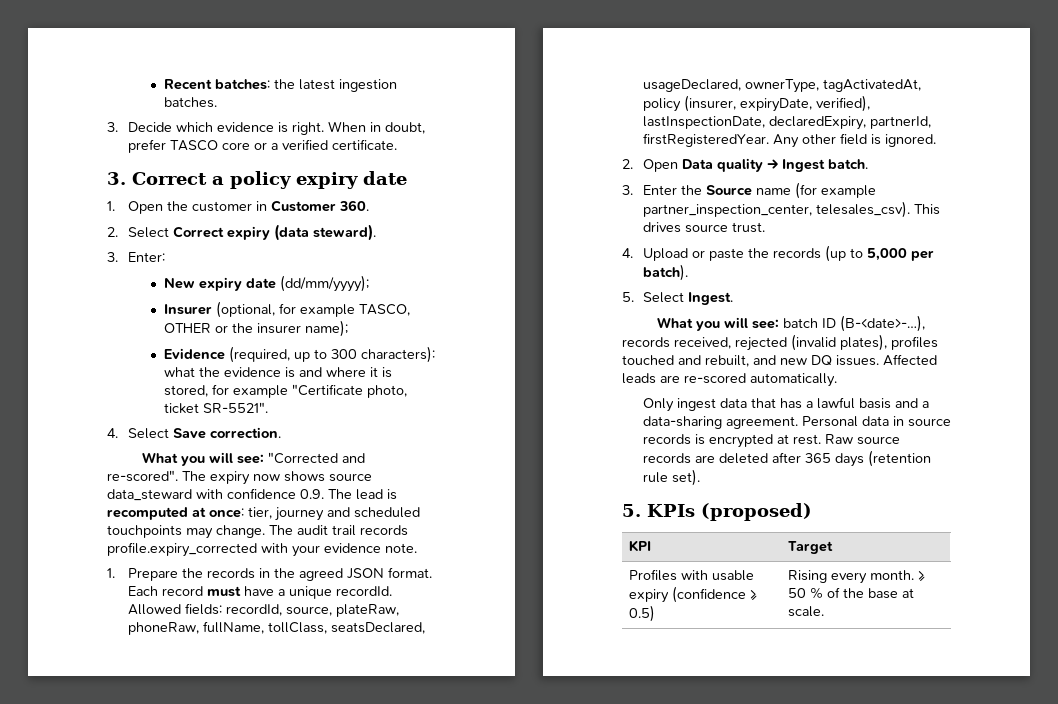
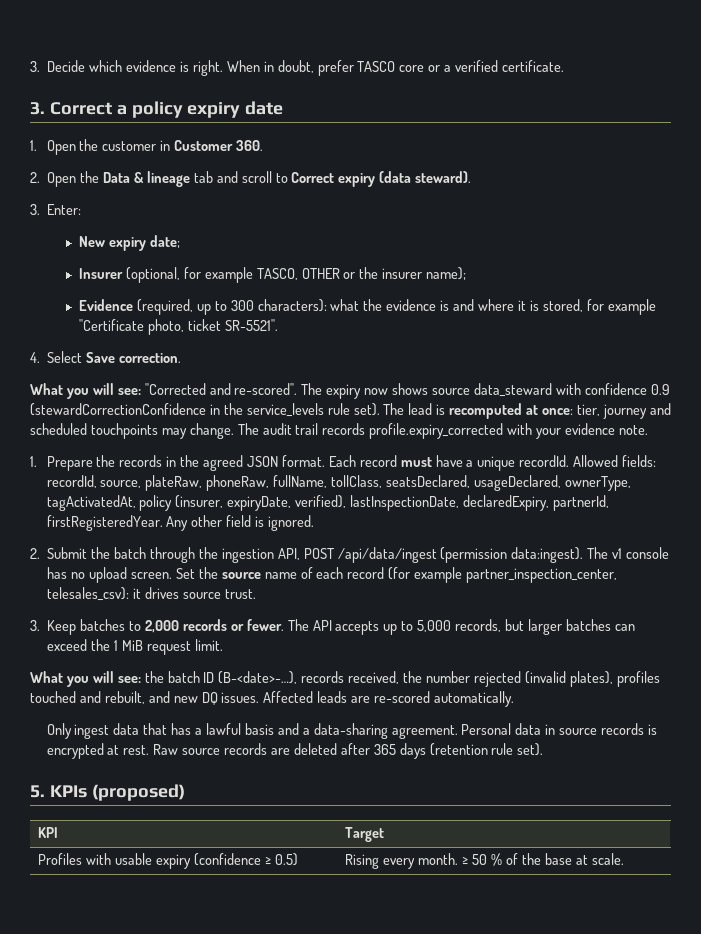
[164,79,398,92] [164,97,218,108] Recent batches: the latest ingestion batches. // -> (30, 66) none
[127,227,169,238] Select -> [47,171,288,187] Open the Data & lineage tab and scroll to
[246,275,370,292] date (dd/mm/yyyy); -> [149,235,180,248] date;
[300,489,324,499] 0.9. -> [650,384,670,395] [30,403,380,417] 0.9 (stewardCorrectionConfidence in the service_levels rule set).
[642,158,868,172] [622,185,791,196] Open Data quality → Ingest batch. // 3. Enter the Source name -> [47,547,670,563] [47,567,385,583] Submit the batch through the ingestion API, POST /api/data/ingest (permission data:ingest). The v1 console has no upload screen. Set the source name of each record
[815,201,940,218] telesales_csv). This -> [47,587,142,601] telesales_csv): it
[622,245,934,262] [642,264,688,281] [622,292,733,305] [656,317,779,331] 4. Upload or paste the records (up to 5,000 per batch). // 5. Select Ingest. // What you will see: -> [30,619,635,635] [47,639,223,655] [30,671,164,687] 3. Keep batches to 2,000 records or fewer. The API accepts up to 5,000 records, but larger batches can exceed the 1 MiB request limit. // What you will see: the
(731, 343) none -> [403,671,471,683] the number

